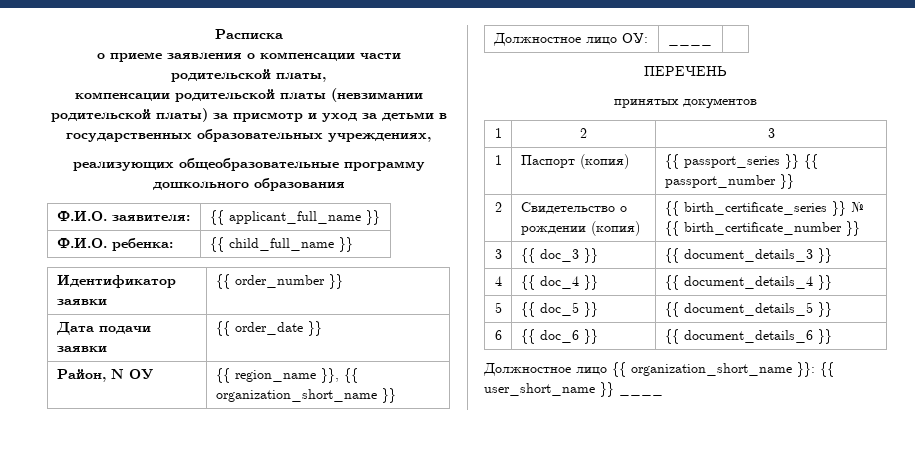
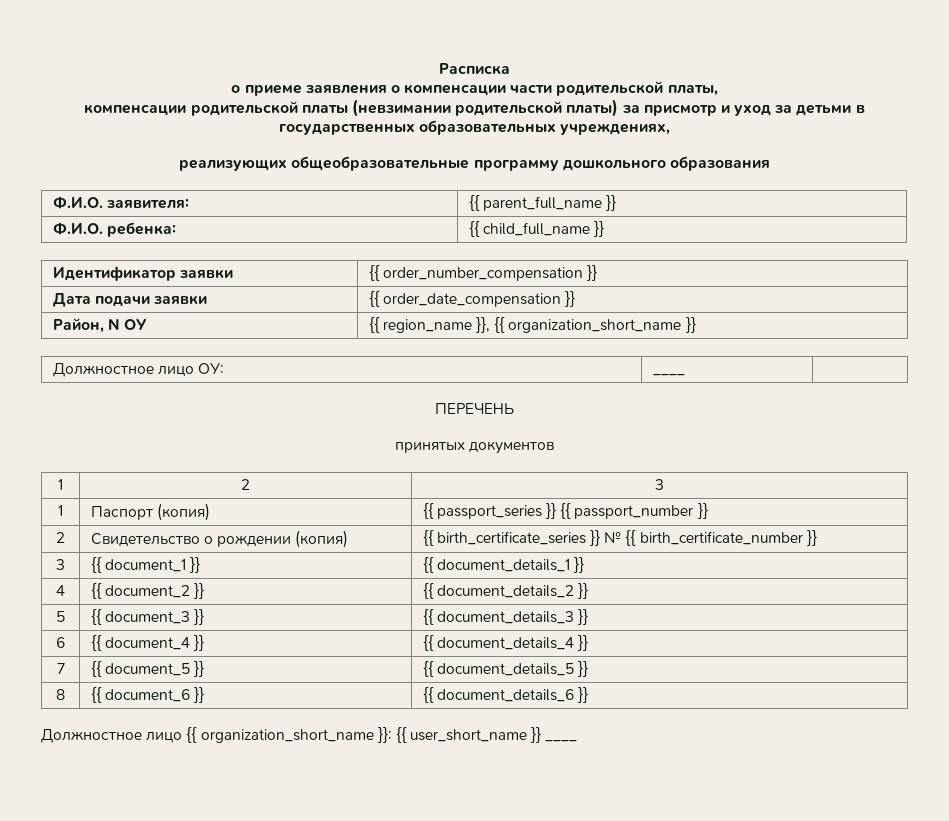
[228,211,361,224] applicant_full_name -> [482,196,602,211] parent_full_name
[234,275,325,288] order_number -> [382,267,583,281] order_number_compensation
[234,322,303,335] order_date -> [382,293,561,307] order_date_compensation
[539,249,579,262] doc_3 -> [104,557,201,573] [422,557,585,573] [56,585,65,596] [90,583,205,599] [422,583,589,599] [56,611,65,622] [90,609,190,625] document_1 }} | {{ document_details_1 }} // 4 | {{ document_2 }} | {{ document_details_2 }} // 5 | {{ document_3
[494,276,502,286] [520,275,579,290] 4 | {{ doc_4 -> [56,637,65,648] [90,635,190,651] 6 | {{ document_4
[494,302,502,313] [520,302,579,317] 5 | {{ doc_5 -> [56,663,65,674] [90,661,190,677] 7 | {{ document_5
[494,330,502,340] [520,329,579,344] 6 | {{ doc_6 -> [56,689,65,700] [90,687,190,703] 8 | {{ document_6

